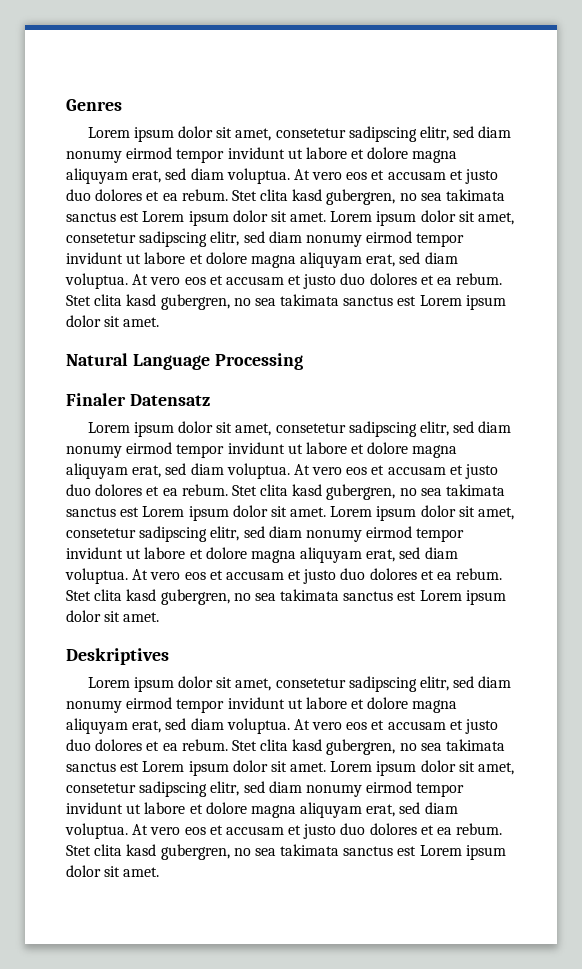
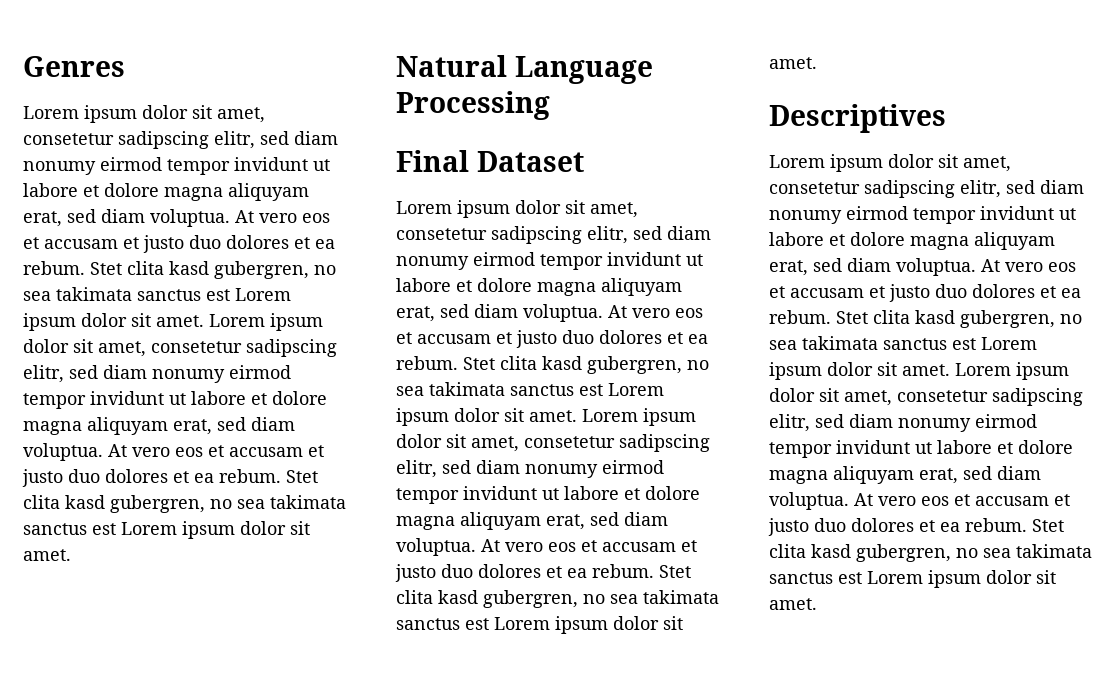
[66,393,210,406] Finaler Datensatz -> [396,150,584,172] Final Dataset
[66,648,169,665] Deskriptives -> [769,104,946,133] Descriptives

